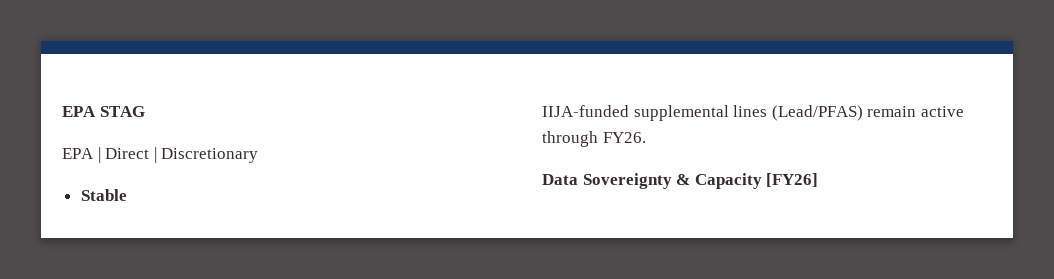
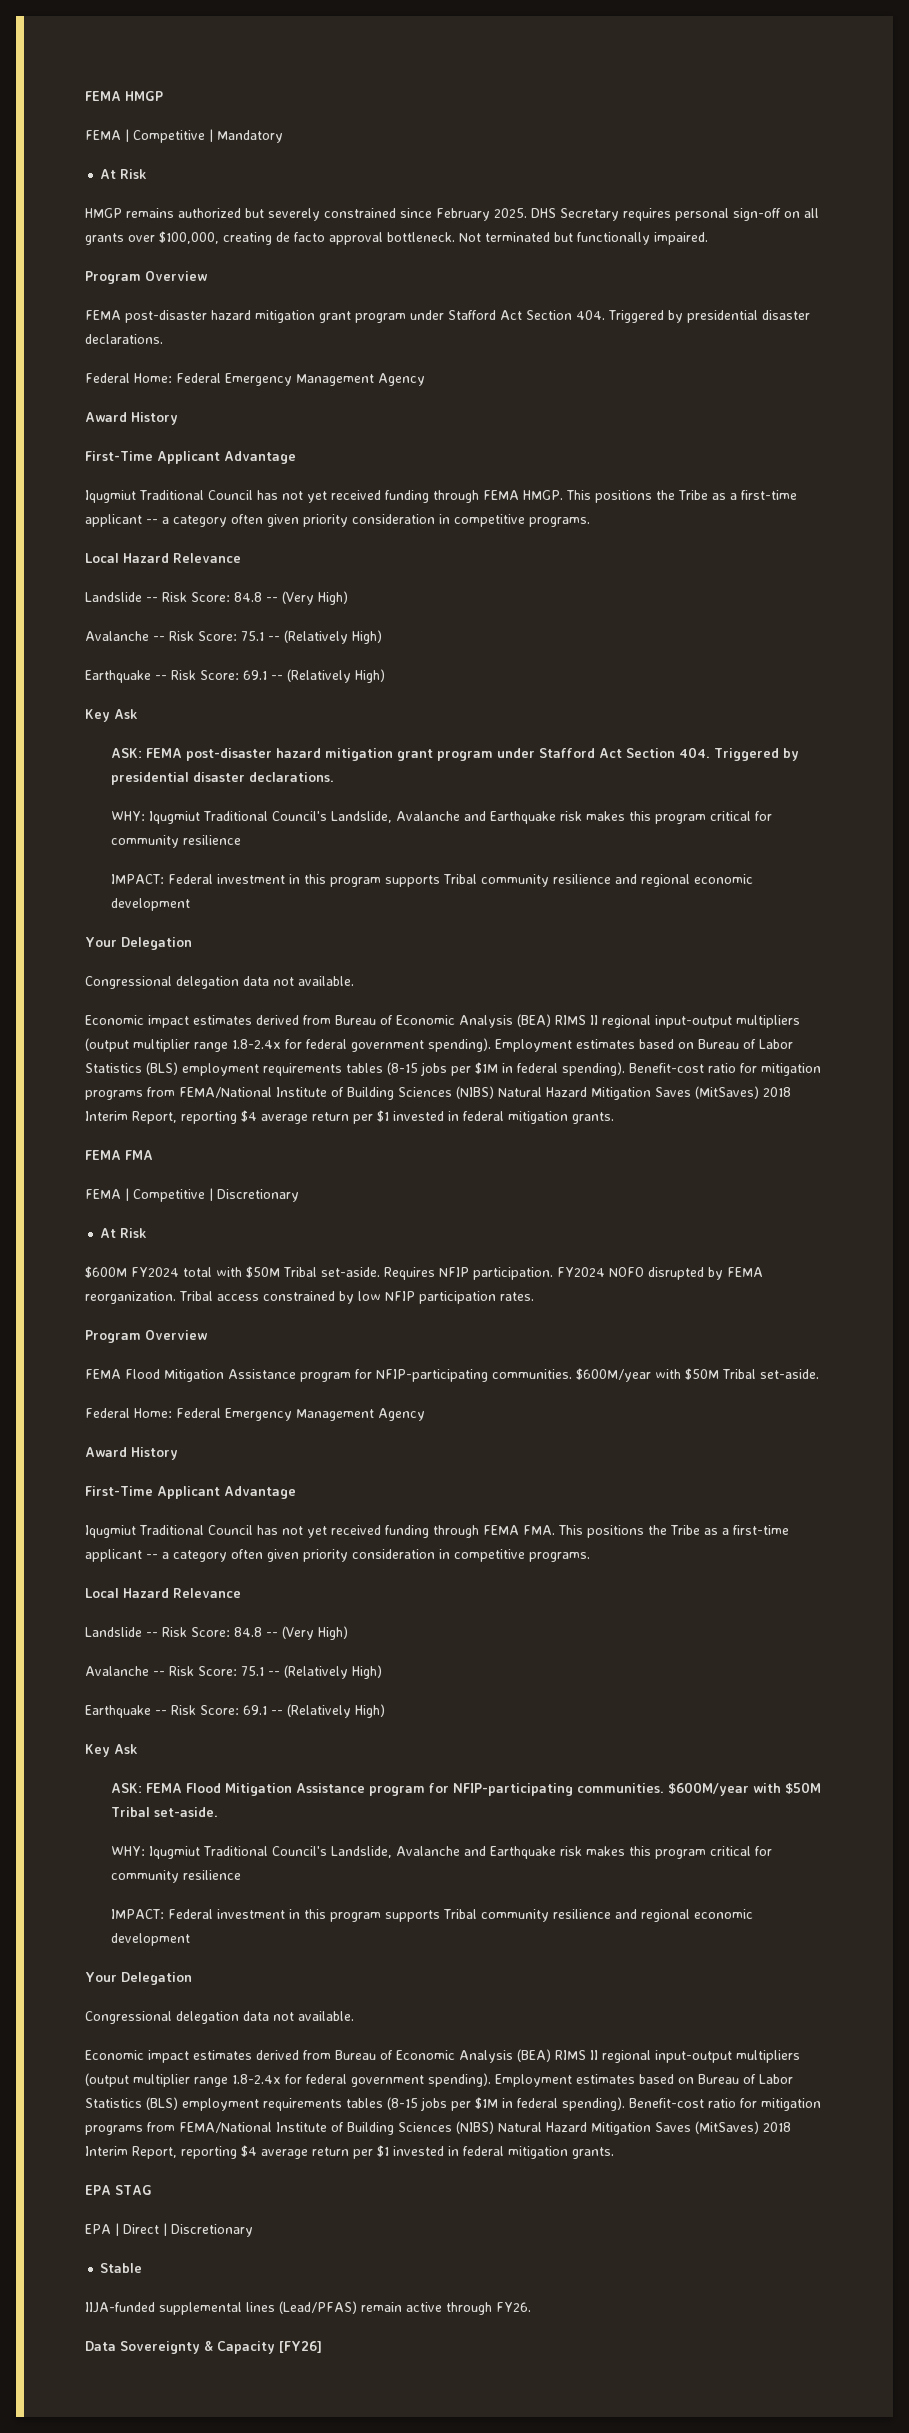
(62, 111) none -> [85,91,163,101] [85,129,283,143] [100,169,148,179] [85,208,819,221] [85,231,708,245] [85,271,207,284] [85,310,810,323] [85,334,163,344] [85,373,425,386] [85,412,178,425] [85,451,296,464] [85,490,797,503] [85,514,590,527] [85,553,241,563] [85,591,348,605] [85,630,382,644] [85,669,385,683] [85,709,138,722] [110,747,799,761] [110,772,334,785] [110,811,772,824] [110,835,241,848] [110,874,753,887] [110,898,190,911] [85,937,192,950] [85,976,354,989] [85,1014,800,1028] [85,1038,793,1052] [85,1062,821,1076] [85,1086,791,1100] [85,1110,614,1124] [85,1150,153,1160] [85,1188,299,1202] [100,1228,148,1238] [85,1266,763,1280] [85,1291,534,1304] [85,1330,207,1343] [85,1368,819,1382] [85,1408,425,1421] [85,1447,178,1460] [85,1486,296,1499] [85,1525,789,1538] [85,1549,590,1562] [85,1588,241,1598] [85,1626,348,1640] [85,1665,382,1679] [85,1704,385,1718] [85,1744,138,1757] [110,1782,821,1796] [110,1807,218,1817] [110,1846,772,1859] [110,1870,241,1883] [110,1909,753,1922] [110,1933,190,1946] [85,1972,192,1985] [85,2011,354,2024] [85,2049,800,2063] [85,2073,793,2087] [85,2097,821,2111] [85,2121,791,2135] [85,2145,614,2159] FEMA HMGP // FEMA | Competitive | Mandatory // At Risk // HMGP remains authorized but severely constrained since February 2025. DHS Secretary requires personal sign-off on all grants over $100,000, creating de facto approval bottleneck. Not terminated but functionally impaired. // Program Overview // FEMA post-disaster hazard mitigation grant program under Stafford Act Section 404. Triggered by presidential disaster declarations. // Federal Home: Federal Emergency Management Agency // Award History // First-Time Applicant Advantage // Iqugmiut Traditional Council has not yet received funding through FEMA HMGP. This positions the Tribe as a first-time applicant -- a category often given priority consideration in competitive programs. // Local Hazard Relevance // Landslide -- Risk Score: 84.8 -- (Very High) // Avalanche -- Risk Score: 75.1 -- (Relatively High) // Earthquake -- Risk Score: 69.1 -- (Relatively High) // Key Ask // ASK: FEMA post-disaster hazard mitigation grant program under Stafford Act Section 404. Triggered by presidential disaster declarations. // WHY: Iqugmiut Traditional Council's Landslide, Avalanche and Earthquake risk makes this program critical for community resilience // IMPACT: Federal investment in this program supports Tribal community resilience and regional economic development // Your Delegation // Congressional delegation data not available. // Economic impact estimates derived from Bureau of Economic Analysis (BEA) RIMS II regional input-output multipliers (output multiplier range 1.8-2.4x for federal government spending). Employment estimates based on Bureau of Labor Statistics (BLS) employment requirements tables (8-15 jobs per $1M in federal spending). Benefit-cost ratio for mitigation programs from FEMA/National Institute of Building Sciences (NIBS) Natural Hazard Mitigation Saves (MitSaves) 2018 Interim Report, reporting $4 average return per $1 invested in federal mitigation grants. // FEMA FMA // FEMA | Competitive | Discretionary // At Risk // $600M FY2024 total with $50M Tribal set-aside. Requires NFIP participation. FY2024 NOFO disrupted by FEMA reorganization. Tribal access constrained by low NFIP participation rates. // Program Overview // FEMA Flood Mitigation Assistance program for NFIP-participating communities. $600M/year with $50M Tribal set-aside. // Federal Home: Federal Emergency Management Agency // Award History // First-Time Applicant Advantage // Iqugmiut Traditional Council has not yet received funding through FEMA FMA. This positions the Tribe as a first-time applicant -- a category often given priority consideration in competitive programs. // Local Hazard Relevance // Landslide -- Risk Score: 84.8 -- (Very High) // Avalanche -- Risk Score: 75.1 -- (Relatively High) // Earthquake -- Risk Score: 69.1 -- (Relatively High) // Key Ask // ASK: FEMA Flood Mitigation Assistance program for NFIP-participating communities. $600M/year with $50M Tribal set-aside. // WHY: Iqugmiut Traditional Council's Landslide, Avalanche and Earthquake risk makes this program critical for community resilience // IMPACT: Federal investment in this program supports Tribal community resilience and regional economic development // Your Delegation // Congressional delegation data not available. // Economic impact estimates derived from Bureau of Economic Analysis (BEA) RIMS II regional input-output multipliers (output multiplier range 1.8-2.4x for federal government spending). Employment estimates based on Bureau of Labor Statistics (BLS) employment requirements tables (8-15 jobs per $1M in federal spending). Benefit-cost ratio for mitigation programs from FEMA/National Institute of Building Sciences (NIBS) Natural Hazard Mitigation Saves (MitSaves) 2018 Interim Report, reporting $4 average return per $1 invested in federal mitigation grants. //

